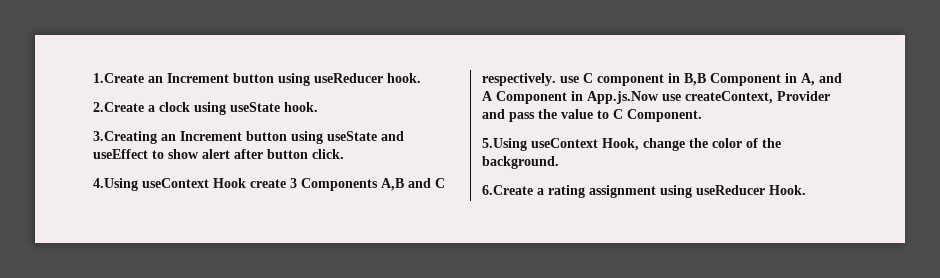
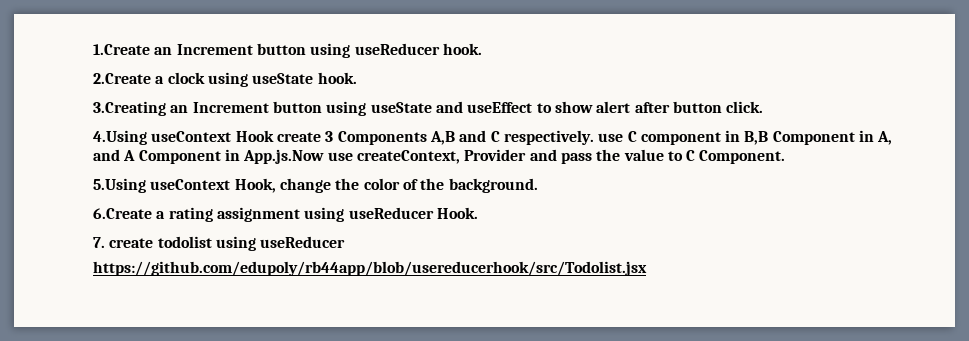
(806, 190) none -> [93,236,346,251] [93,261,647,276] // 7. create todolist using useReducer // https://github.com/edupoly/rb44app/blob/usereducerhook/src/Todolist.jsx

